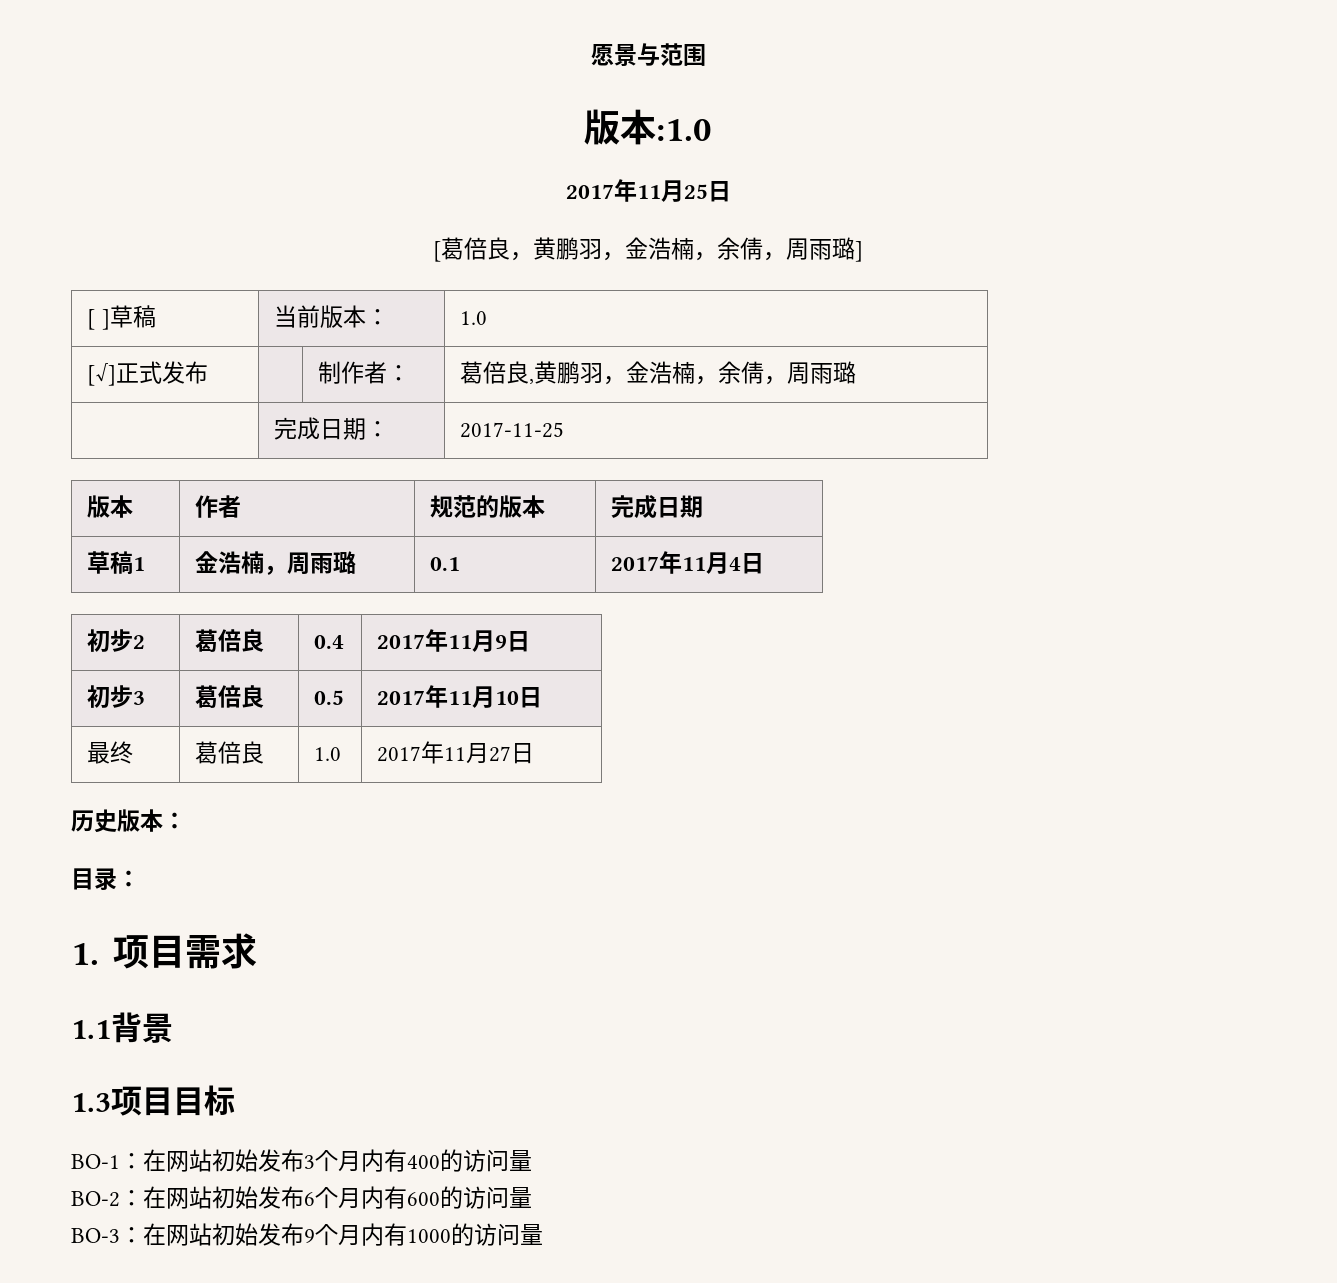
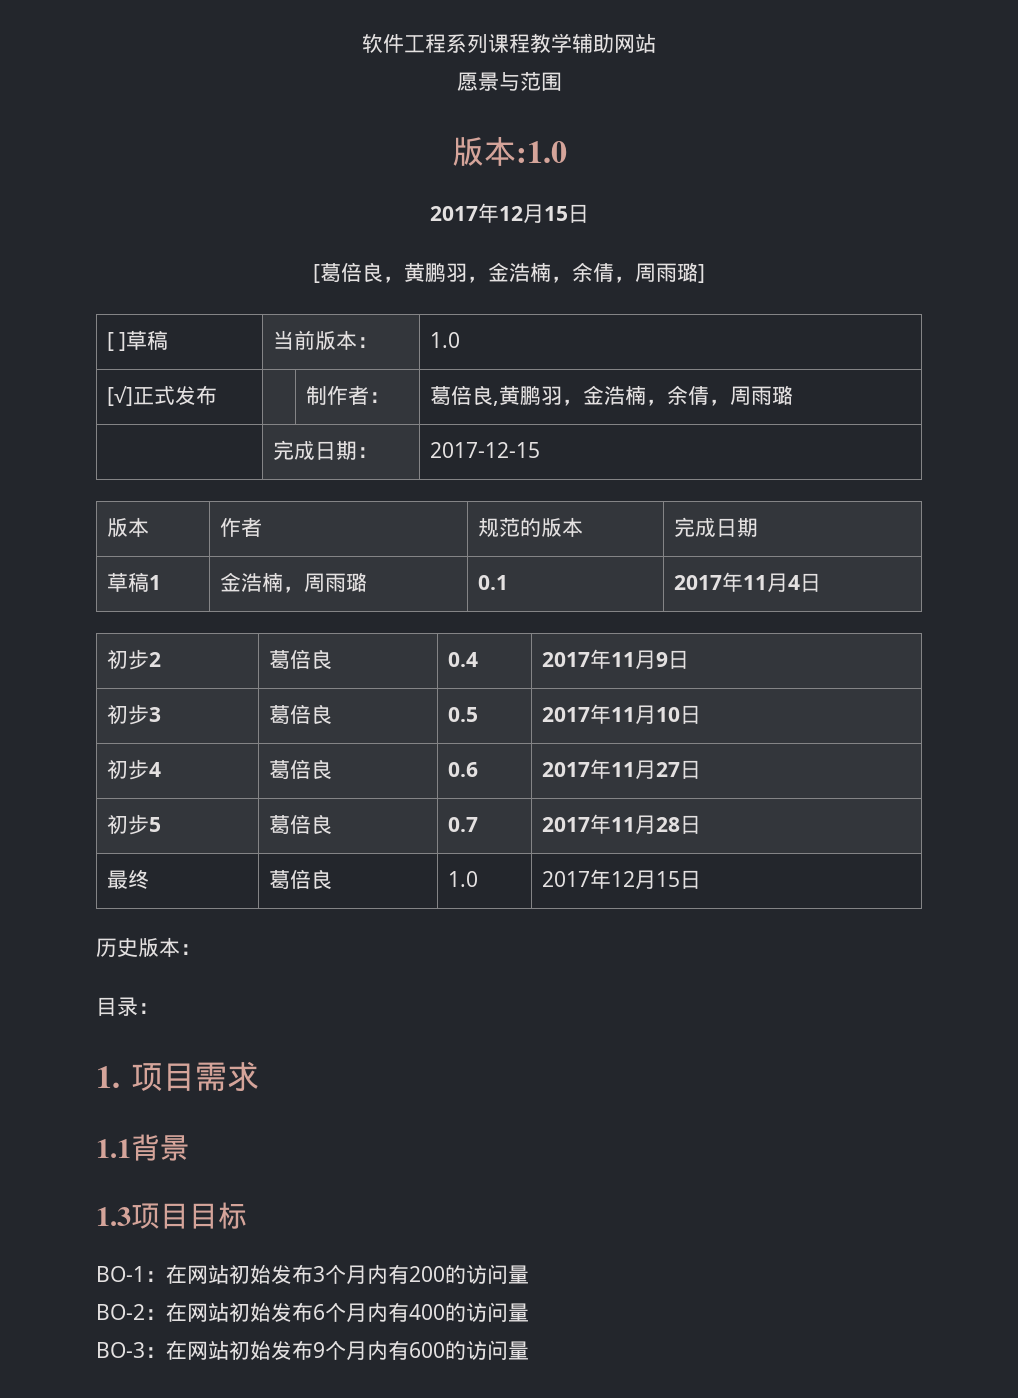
(590, 55) none -> [362,33,656,53] 软件工程系列课程教学辅助网站 //
[636,180,708,202] 11月25 -> [498,204,568,223] 12月15
[460,422,565,438] 2017-11-25 -> [429,442,540,458] 2017-12-15
(543, 697) none -> [106,759,161,780] [268,759,332,780] [447,762,478,777] [541,759,701,779] [106,814,161,835] [268,814,332,835] [447,817,478,832] [541,814,701,834] // 初步4 | 葛倍良 | 0.6 | 2017年11月27日 // 初步5 | 葛倍良 | 0.7 | 2017年11月28日
[444,743,512,764] 11月27 -> [610,870,680,889] 12月15
[407,1155,440,1169] 400 -> [409,1266,445,1282] 200
[407,1192,440,1206] 600 -> [409,1304,445,1320] 400
[407,1229,451,1243] 1000 -> [409,1342,445,1358] 600

